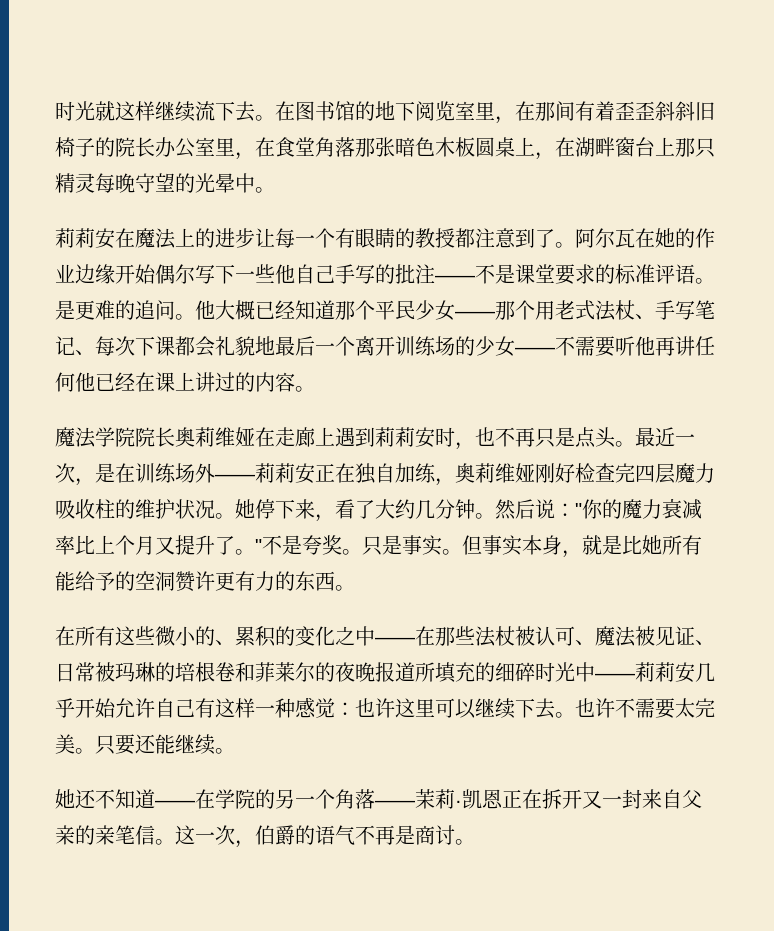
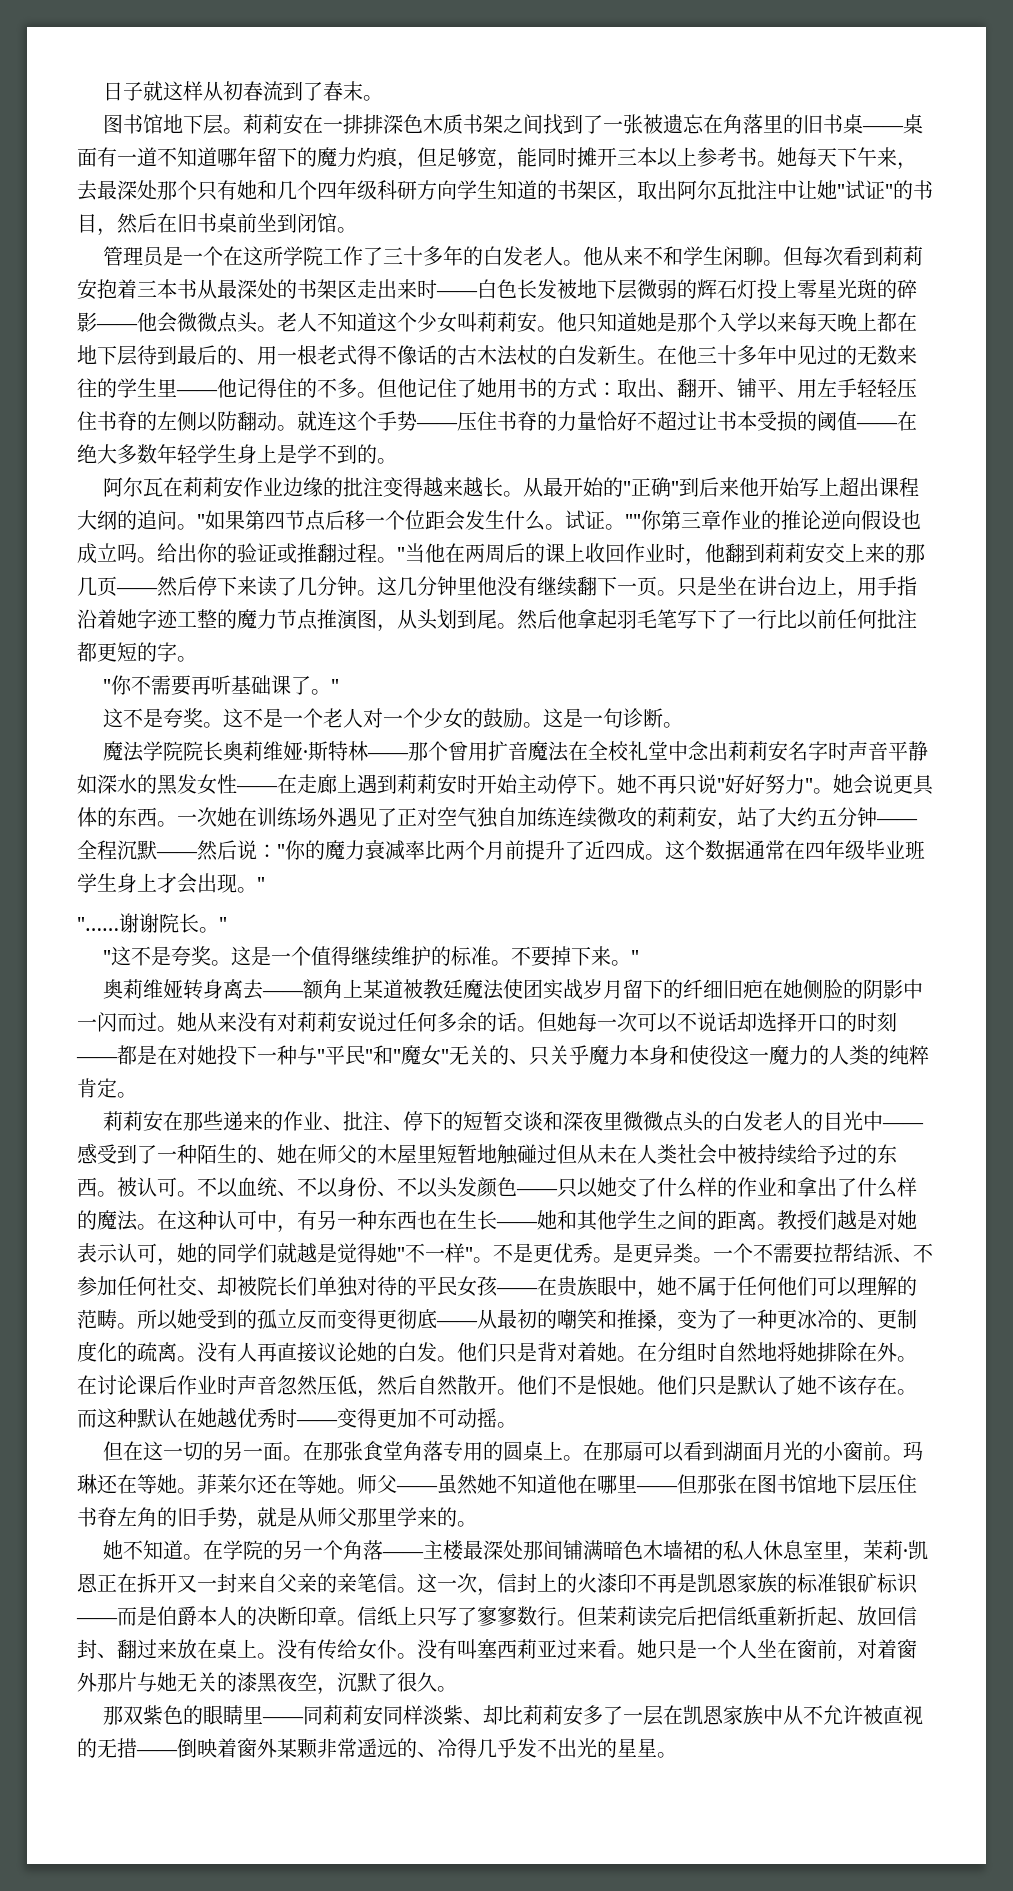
[55,101,715,124] [55,137,715,160] [55,173,275,193] [55,228,575,249] 时光就这样继续流下去。在图书馆的地下阅览室里，在那间有着歪歪斜斜旧椅子的院长办公室里，在食堂角落那张暗色木板圆桌上，在湖畔窗台上那只精灵每晚守望的光晕中。 // 莉莉安在魔法上的进步让每一个有眼睛的教授都注意到了。 -> [103,81,384,101] [103,114,924,135] [77,147,917,170] [77,180,933,203] [77,213,357,236] [103,246,924,267] [77,279,917,300] [77,312,917,333] [77,345,917,366] [77,378,917,398] [77,411,917,432] [77,444,397,464] 日子就这样从初春流到了春末。 // 图书馆地下层。莉莉安在一排排深色木质书架之间找到了一张被遗忘在角落里的旧书桌——桌面有一道不知道哪年留下的魔力灼痕，但足够宽，能同时摊开三本以上参考书。她每天下午来，去最深处那个只有她和几个四年级科研方向学生知道的书架区，取出阿尔瓦批注中让她"试证"的书目，然后在旧书桌前坐到闭馆。 // 管理员是一个在这所学院工作了三十多年的白发老人。他从来不和学生闲聊。但每次看到莉莉安抱着三本书从最深处的书架区走出来时——白色长发被地下层微弱的辉石灯投上零星光斑的碎影——他会微微点头。老人不知道这个少女叫莉莉安。他只知道她是那个入学以来每天晚上都在地下层待到最后的、用一根老式得不像话的古木法杖的白发新生。在他三十多年中见过的无数来往的学生里——他记得住的不多。但他记住了她用书的方式：取出、翻开、铺平、用左手轻轻压住书脊的左侧以防翻动。就连这个手势——压住书脊的力量恰好不超过让书本受损的阈值——在绝大多数年轻学生身上是学不到的。 //
[655,228,695,248] 她的 -> [183,477,244,498] 莉莉安
[115,264,715,285] [55,300,715,321] [55,336,715,357] [55,372,295,392] 开始偶尔写下一些他自己手写的批注——不是课堂要求的标准评语。是更难的追问。他大概已经知道那个平民少女——那个用老式法杖、手写笔记、每次下课都会礼貌地最后一个离开训练场的少女——不需要听他再讲任何他已经在课上讲过的内容 -> [323,477,920,497] [77,510,921,531] [77,543,925,566] [77,576,917,599] [77,609,917,632] [77,642,197,662] [103,675,340,696] [103,708,664,729] 的批注变得越来越长。从最开始的"正确"到后来他开始写上超出课程大纲的追问。"如果第四节点后移一个位距会发生什么。试证。""你第三章作业的推论逆向假设也成立吗。给出你的验证或推翻过程。"当他在两周后的课上收回作业时，他翻到莉莉安交上来的那几页——然后停下来读了几分钟。这几分钟里他没有继续翻下一页。只是坐在讲台边上，用手指沿着她字迹工整的魔力节点推演图，从头划到尾。然后他拿起羽毛笔写下了一行比以前任何批注都更短的字。 // "你不需要再听基础课了。" // 这不是夸奖。这不是一个老人对一个少女的鼓励。这是一句诊断
(255, 437) none -> [303,741,929,762] [77,774,278,795] ·斯特林——那个曾用扩音魔法在全校礼堂中念出莉莉安名字时声音平静如深水的黑发女性——
[455,427,695,450] [55,463,715,486] [55,499,495,522] ，也不再只是点头。最近一次，是在训练场外——莉莉安正在独自加练，奥莉维娅刚好检查完四层魔力吸收柱的维护状况。她停下来，看了大约几分钟。 -> [477,774,934,795] [77,807,918,830] [77,840,198,860] 开始主动停下。她不再只说"好好努力"。她会说更具体的东西。一次她在训练场外遇见了正对空气独自加练连续微攻的莉莉安，站了大约五分钟——全程沉默——
[95,535,702,558] [55,571,355,592] [55,626,715,647] [55,662,715,683] [55,697,715,719] [55,734,235,755] [55,789,195,809] 上个月又提升了。"不是夸奖。只是事实。但事实本身，就是比她所有能给予的空洞赞许更有力的东西。 // 在所有这些微小的、累积的变化之中——在那些法杖被认可、魔法被见证、日常被玛琳的培根卷和菲莱尔的夜晚报道所填充的细碎时光中——莉莉安几乎开始允许自己有这样一种感觉：也许这里可以继续下去。也许不需要太完美。只要还能继续。 // 她还不知道—— -> [445,840,925,861] [77,873,265,894] [77,913,227,933] [103,946,640,967] [103,979,924,1000] [77,1012,897,1033] [76,1045,929,1066] [77,1078,137,1098] [103,1111,925,1132] [77,1143,897,1165] [77,1177,917,1198] [77,1210,917,1233] [77,1243,933,1266] [77,1276,917,1299] [77,1309,917,1332] [77,1341,917,1363] [77,1375,917,1398] [77,1408,517,1428] [103,1441,924,1462] [77,1474,917,1495] [77,1507,477,1530] [103,1540,204,1560] 两个月前提升了近四成。这个数据通常在四年级毕业班学生身上才会出现。" // "……谢谢院长。" // "这不是夸奖。这是一个值得继续维护的标准。不要掉下来。" // 奥莉维娅转身离去——额角上某道被教廷魔法使团实战岁月留下的纤细旧疤在她侧脸的阴影中一闪而过。她从来没有对莉莉安说过任何多余的话。但她每一次可以不说话却选择开口的时刻——都是在对她投下一种与"平民"和"魔女"无关的、只关乎魔力本身和使役这一魔力的人类的纯粹肯定。 // 莉莉安在那些递来的作业、批注、停下的短暂交谈和深夜里微微点头的白发老人的目光中——感受到了一种陌生的、她在师父的木屋里短暂地触碰过但从未在人类社会中被持续给予过的东西。被认可。不以血统、不以身份、不以头发颜色——只以她交了什么样的作业和拿出了什么样的魔法。在这种认可中，有另一种东西也在生长——她和其他学生之间的距离。教授们越是对她表示认可，她的同学们就越是觉得她"不一样"。不是更优秀。是更异类。一个不需要拉帮结派、不参加任何社交、却被院长们单独对待的平民女孩——在贵族眼中，她不属于任何他们可以理解的范畴。所以她受到的孤立反而变得更彻底——从最初的嘲笑和推搡，变为了一种更冰冷的、更制度化的疏离。没有人再直接议论她的白发。他们只是背对着她。在分组时自然地将她排除在外。在讨论课后作业时声音忽然压低，然后自然散开。他们不是恨她。他们只是默认了她不该存在。而这种默认在她越优秀时——变得更加不可动摇。 // 但在这一切的另一面。在那张食堂角落专用的圆桌上。在那扇可以看到湖面月光的小窗前。玛琳还在等她。菲莱尔还在等她。师父——虽然她不知道他在哪里——但那张在图书馆地下层压住书脊左角的旧手势，就是从师父那里学来的。 // 她不知道。
(415, 803) none -> [423,1540,864,1563] 主楼最深处那间铺满暗色木墙裙的私人休息室里，
[255,825,455,845] 伯爵的语气不再是商讨 -> [497,1573,918,1594] [76,1606,917,1627] [77,1639,917,1662] [77,1672,457,1695] [103,1705,924,1726] [77,1738,657,1759] 信封上的火漆印不再是凯恩家族的标准银矿标识——而是伯爵本人的决断印章。信纸上只写了寥寥数行。但茉莉读完后把信纸重新折起、放回信封、翻过来放在桌上。没有传给女仆。没有叫塞西莉亚过来看。她只是一个人坐在窗前，对着窗外那片与她无关的漆黑夜空，沉默了很久。 // 那双紫色的眼睛里——同莉莉安同样淡紫、却比莉莉安多了一层在凯恩家族中从不允许被直视的无措——倒映着窗外某颗非常遥远的、冷得几乎发不出光的星星

